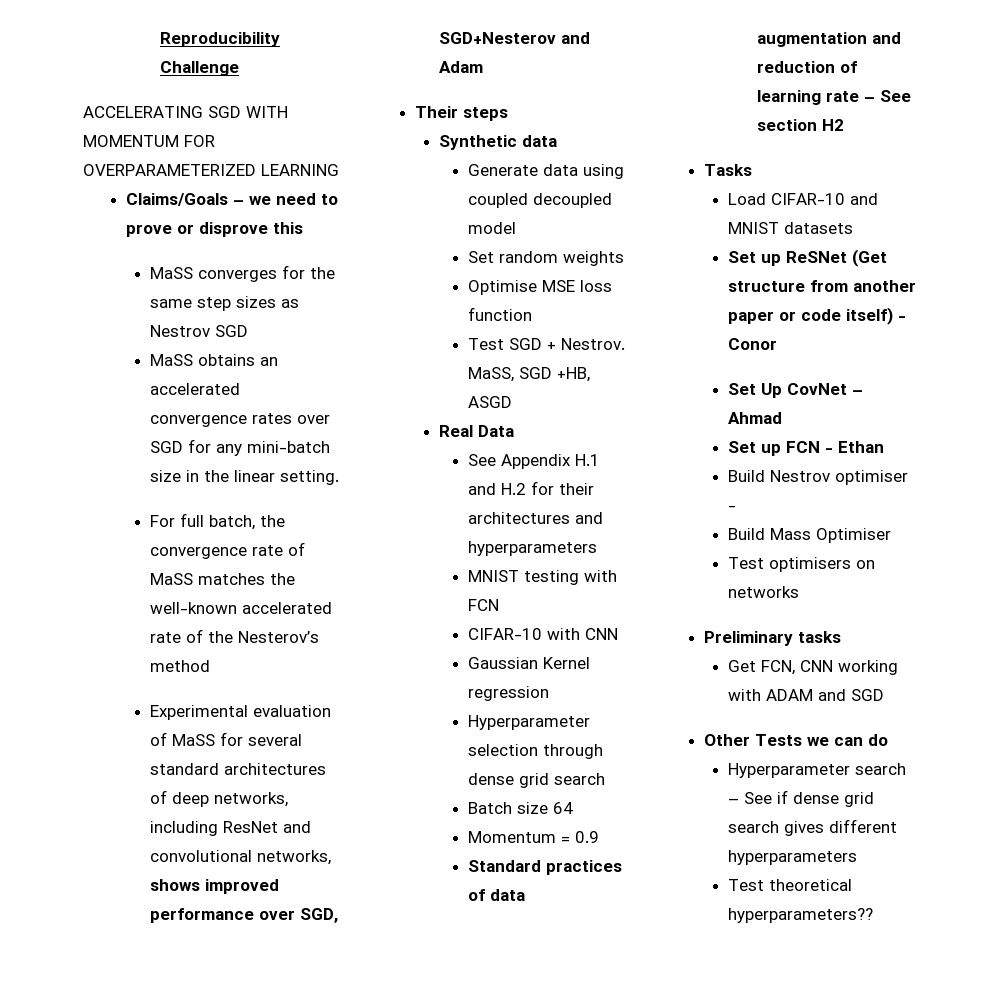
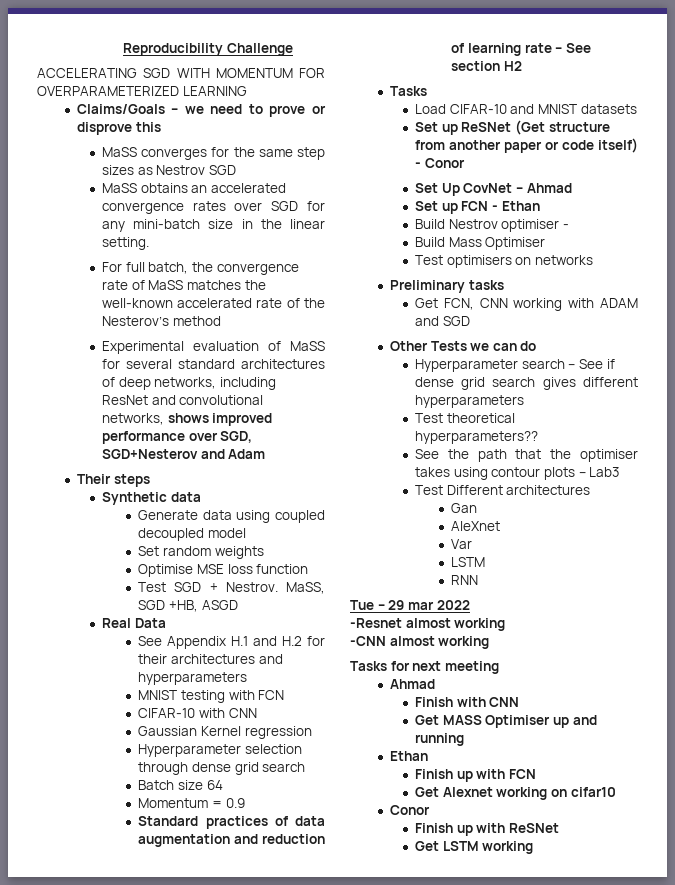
(874, 915) none -> [414,449,638,462] [414,467,620,480] [414,485,591,495] [451,503,478,513] [451,521,501,531] [451,539,473,549] [451,557,486,567] [451,575,479,585] [350,600,470,610] [350,618,506,631] [350,636,490,649] [350,661,499,674] [389,679,435,689] [414,697,520,707] [414,715,597,728] [414,733,464,746] [389,751,428,761] [414,769,536,782] [414,787,616,800] [389,805,430,815] [414,823,559,836] [414,841,534,854] // See the path that the optimiser takes using contour plots – Lab3 // Test Different architectures // Gan // AleXnet // Var // LSTM // RNN // Tue – 29 mar 2022 // -Resnet almost working // -CNN almost working // Tasks for next meeting // Ahmad // Finish with CNN // Get MASS Optimiser up and running // Ethan // Finish up with FCN // Get Alexnet working on cifar10 // Conor // Finish up with ReSNet // Get LSTM working

